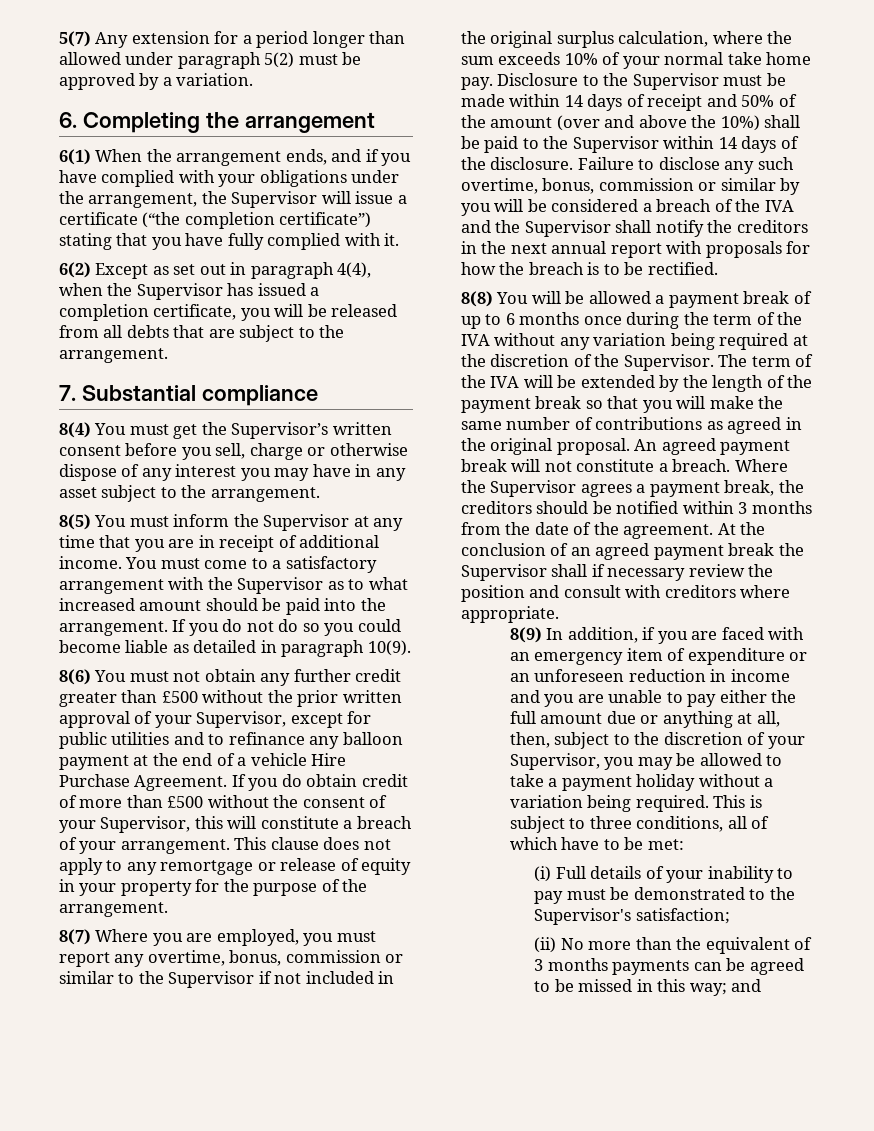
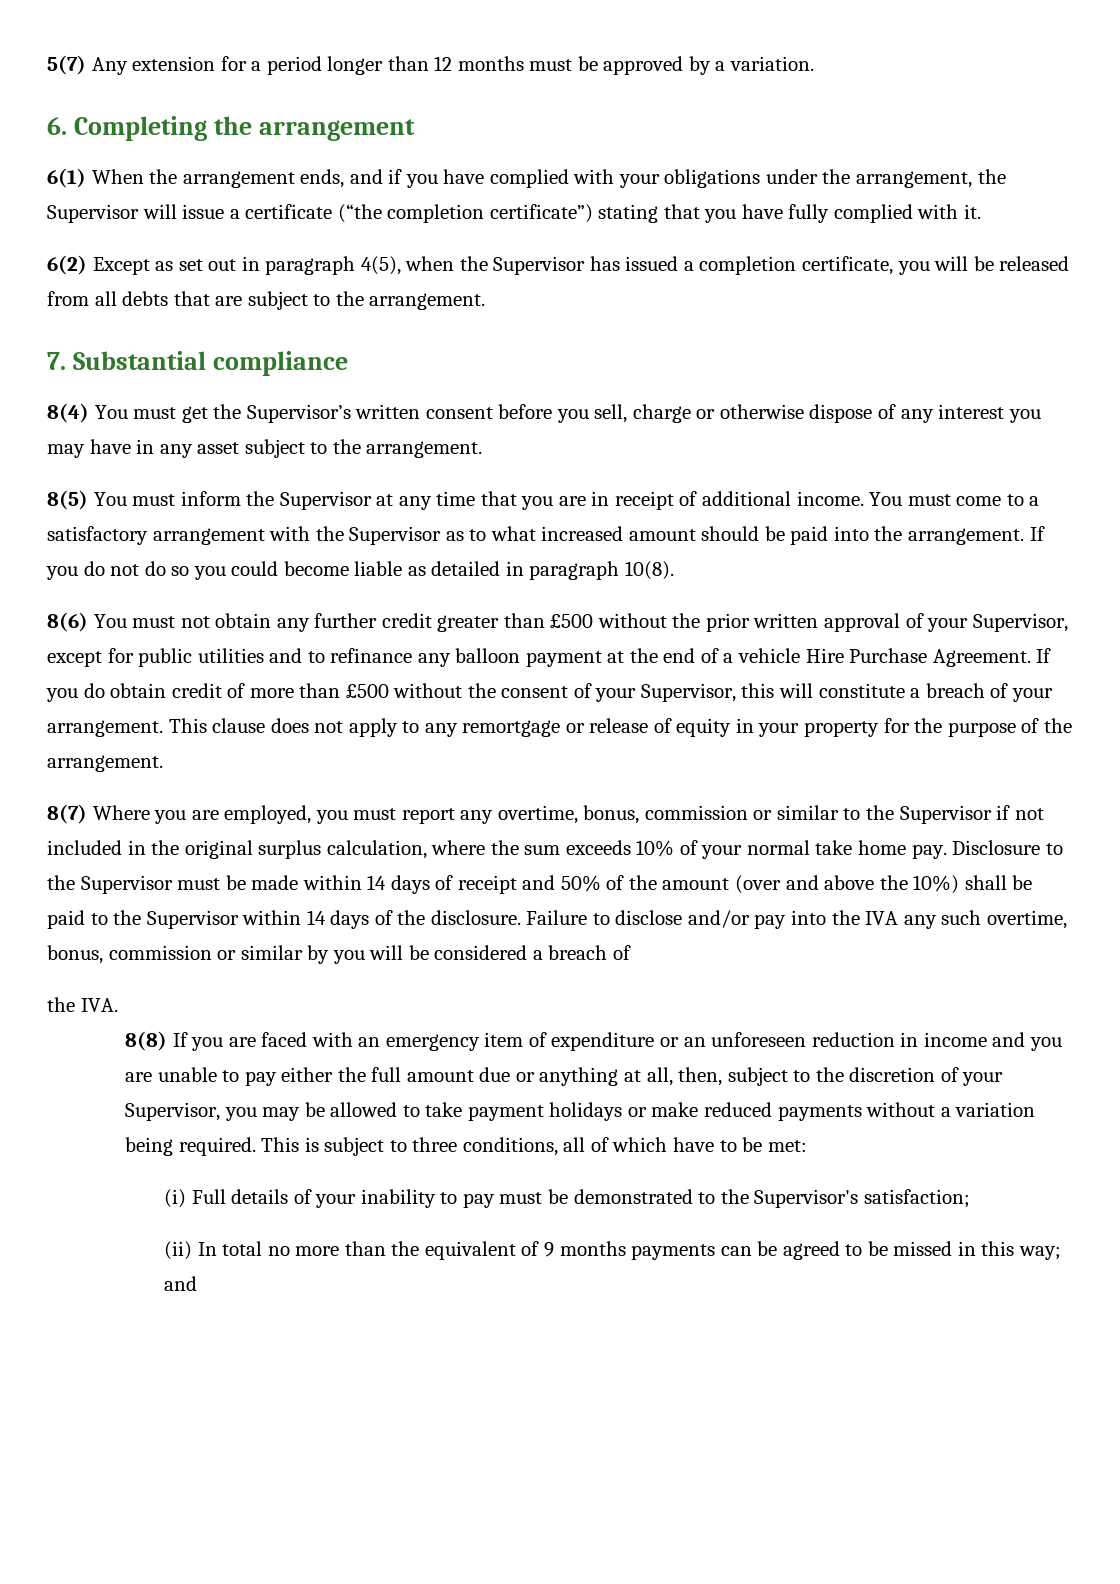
[59,52,295,69] allowed under paragraph 5(2) -> [434,56,524,71] 12 months
[337,262,372,278] 4(4), -> [360,256,401,275] 4(5),
[367,640,411,656] 10(9). -> [624,561,674,580] 10(8).
(720, 163) none -> [687,910,899,929] and/or pay into the IVA
[735,199,794,212] [461,220,808,237] [461,241,811,258] [461,262,718,275] [461,291,812,308] [461,312,803,329] [461,333,808,350] [461,354,814,371] [461,375,813,392] [461,396,784,413] [461,417,802,434] [461,438,791,455] [461,459,788,472] [461,480,804,497] [461,501,812,514] [461,522,766,539] [461,543,804,560] [461,564,774,581] [461,585,791,602] [461,606,559,623] [509,627,656,643] the IVA and the Supervisor shall notify the creditors in the next annual report with proposals for how the breach is to be rectified. // 8(8) You will be allowed a payment break of up to 6 months once during the term of the IVA without any variation being required at the discretion of the Supervisor. The term of the IVA will be extended by the length of the payment break so that you will make the same number of contributions as agreed in the original proposal. An agreed payment break will not constitute a breach. Where the Supervisor agrees a payment break, the creditors should be notified within 3 months from the date of the agreement. At the conclusion of an agreed payment break the Supervisor shall if necessary review the position and consult with creditors where appropriate. // 8(9) In addition, if -> [47,997,118,1012] [125,1031,188,1051] // the IVA. // 8(8) If
[548,774,696,791] a payment holiday -> [467,1102,862,1121] payment holidays or make reduced payments
[560,938,584,950] No -> [197,1241,290,1256] In total no
[534,959,544,971] 3 -> [544,1242,555,1257] 9

